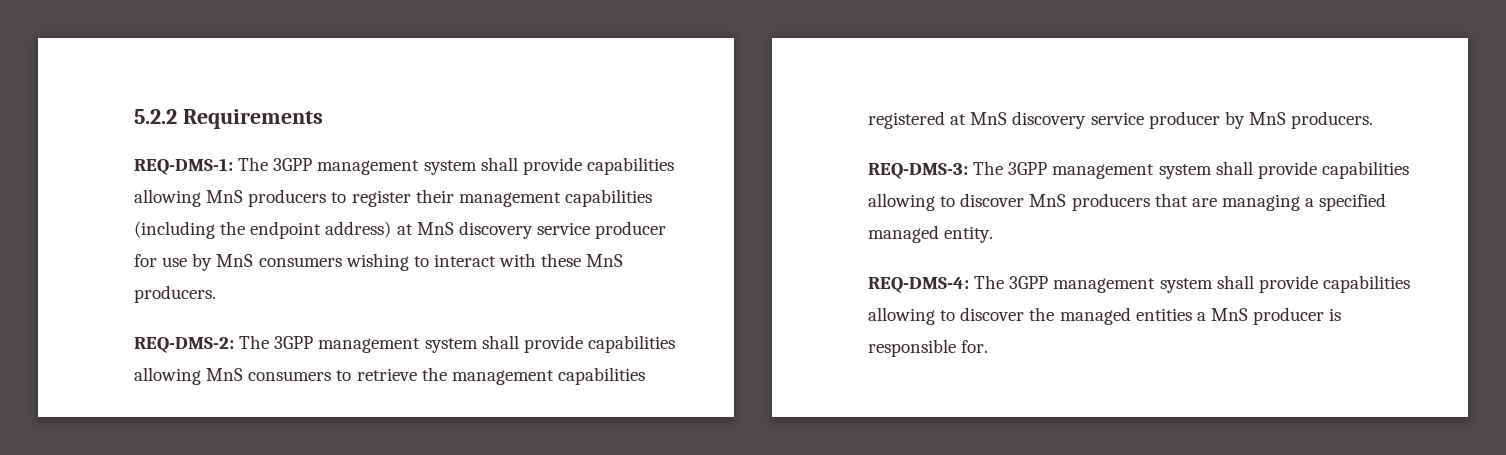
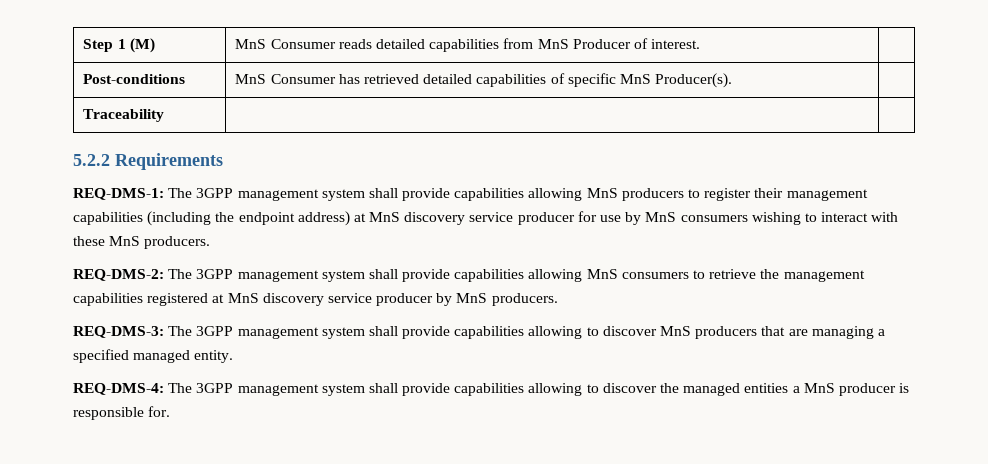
(134, 116) none -> [83,38,155,53] [235,38,701,52] [83,74,186,84] [235,73,733,88] [83,109,165,122] Step 1 (M) | MnS Consumer reads detailed capabilities from MnS Producer of interest. | // Post-conditions | MnS Consumer has retrieved detailed capabilities of specific MnS Producer(s). | // Traceability | | //

